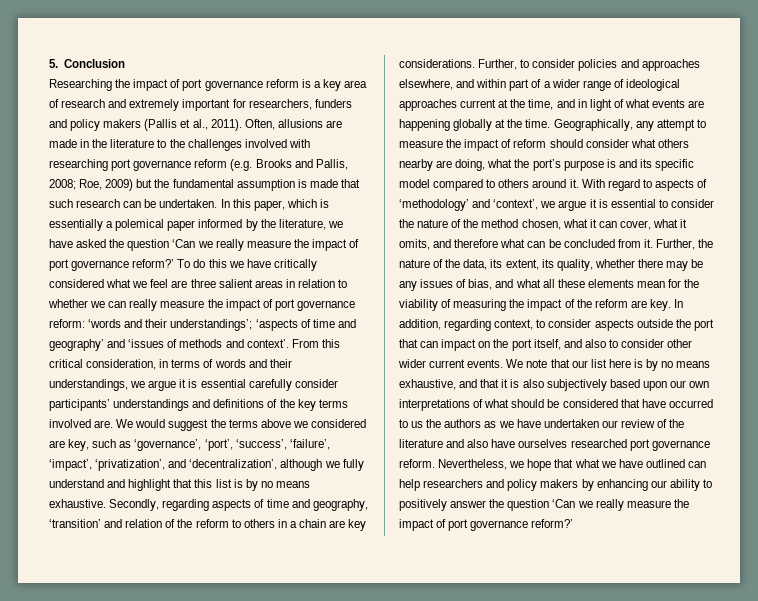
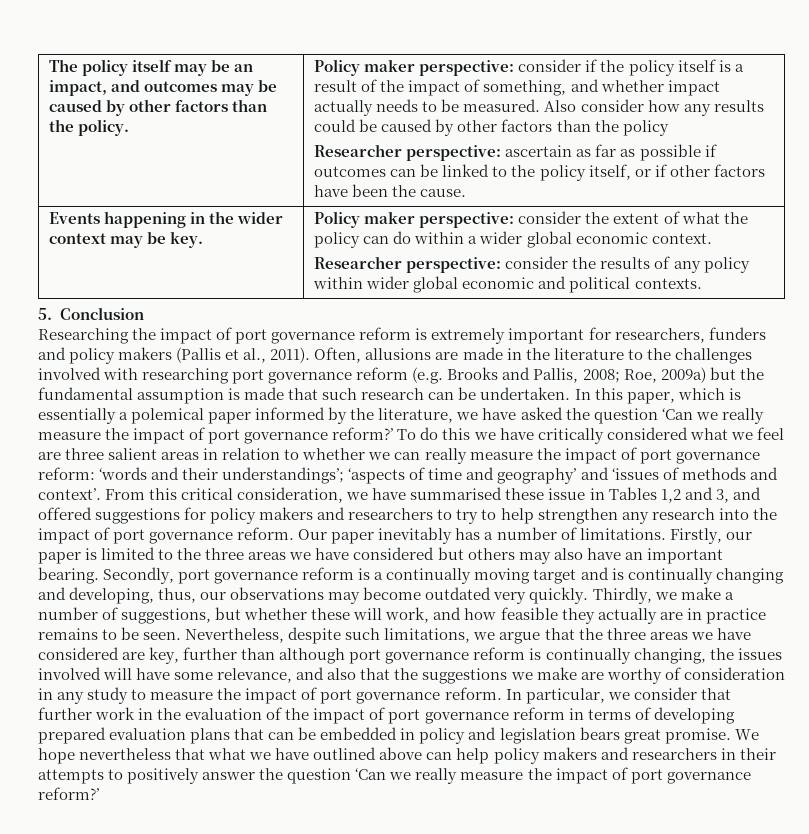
(49, 63) none -> [49,59,254,76] [49,80,278,96] [49,99,268,116] [49,119,130,136] [314,59,744,76] [314,79,720,96] [314,99,764,116] [314,119,669,136] [314,144,717,161] [314,164,765,181] [314,184,467,197] [49,211,284,228] [49,231,204,248] [314,211,748,228] [314,231,712,248] [314,256,750,273] [313,276,702,293] The policy itself may be an impact, and outcomes may be caused by other factors than the policy. | Policy maker perspective: consider if the policy itself is a result of the impact of something, and whether impact actually needs to be measured. Also consider how any results could be caused by other factors than the policy // Researcher perspective: ascertain as far as possible if outcomes can be linked to the policy itself, or if other factors have been the cause. // Events happening in the wider context may be key. | Policy maker perspective: consider the extent of what the policy can do within a wider global economic context. // Researcher perspective: consider the results of any policy within wider global economic and political contexts. //
[313,79,368,91] [49,99,127,108] a key area of research and -> (428, 334) none
[105,179,134,191] 2009) -> [660,367,706,383] 2009a)
[159,359,292,368] [49,379,338,391] [49,399,348,411] [49,419,366,431] [49,439,330,451] [49,459,364,471] [49,479,310,491] [49,499,368,511] [49,519,367,531] [399,59,700,71] [399,79,680,91] [399,99,705,111] [399,119,695,131] in terms of words and their understandings, we argue it is essential carefully consider participants’ understandings and definitions of the key terms involved are. We would suggest the terms above we considered are key, such as ‘governance’, ‘port’, ‘success’, ‘failure’, ‘impact’, ‘privatization’, and ‘decentralization’, although we fully understand and highlight that this list is by no means exhaustive. Secondly, regarding aspects of time and geography, ‘transition’ and relation of the reform to others in a chain are key considerations. Further, to consider policies and approaches elsewhere, and within part of a wider range of ideological approaches current at the time, and in light of what events are happening globally at the time. Geographically, any attempt -> [346,487,761,503] [38,507,777,524] [38,527,752,544] [38,547,723,564] [38,567,784,584] [38,587,734,604] [38,607,766,624] [38,627,751,644] [38,647,782,664] [38,667,785,684] [38,687,129,704] we have summarised these issue in Tables 1,2 and 3, and offered suggestions for policy makers and researchers to try to help strengthen any research into the impact of port governance reform. Our paper inevitably has a number of limitations. Firstly, our paper is limited to the three areas we have considered but others may also have an important bearing. Secondly, port governance reform is a continually moving target and is continually changing and developing, thus, our observations may become outdated very quickly. Thirdly, we make a number of suggestions, but whether these will work, and how feasible they actually are in practice remains to be seen. Nevertheless, despite such limitations, we argue that the three areas we have considered are key, further than although port governance reform is continually changing, the issues involved will have some relevance, and also that the suggestions we make are worthy of consideration in any study
[513,139,689,148] [399,159,695,171] [399,179,708,191] [399,199,714,211] [399,219,688,230] [399,239,714,250] [399,259,704,271] [399,279,700,291] [399,299,684,311] [399,319,714,331] [399,339,693,351] [398,359,711,371] [399,379,710,391] [399,399,713,411] [399,419,685,428] [399,439,710,451] [399,459,552,471] reform should consider what others nearby are doing, what the port’s purpose is and its specific model compared to others around it. With regard to aspects of ‘methodology’ and ‘context’, we argue it is essential to consider the nature of the method chosen, what it can cover, what it omits, and therefore what can be concluded from it. Further, the nature of the data, its extent, its quality, whether there may be any issues of bias, and what all these elements mean for the viability of measuring the impact of the reform are key. In addition, regarding context, to consider aspects outside the port that can impact on the port itself, and also to consider other wider current events. We note that our list here is by no means exhaustive, and that it is also subjectively based upon our own interpretations of what should be considered that have occurred to us the authors as we have undertaken our review of the literature and also have ourselves researched port governance reform. Nevertheless, we hope -> [320,687,731,704] [38,707,735,724] [38,727,759,744] [38,748,172,764] port governance reform. In particular, we consider that further work in the evaluation of the impact of port governance reform in terms of developing prepared evaluation plans that can be embedded in policy and legislation bears great promise. We hope nevertheless
(685, 463) none -> [379,747,423,760] above
[423,479,700,491] researchers and policy makers by enhancing our ability -> [493,747,776,764] [38,769,104,784] policy makers and researchers in their attempts

